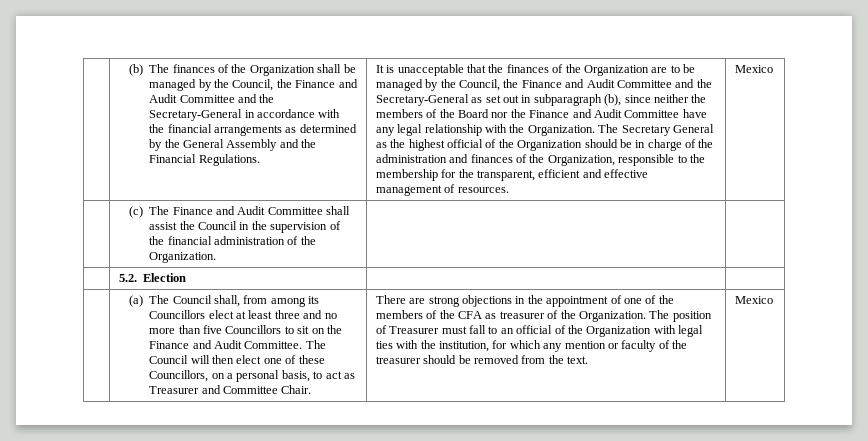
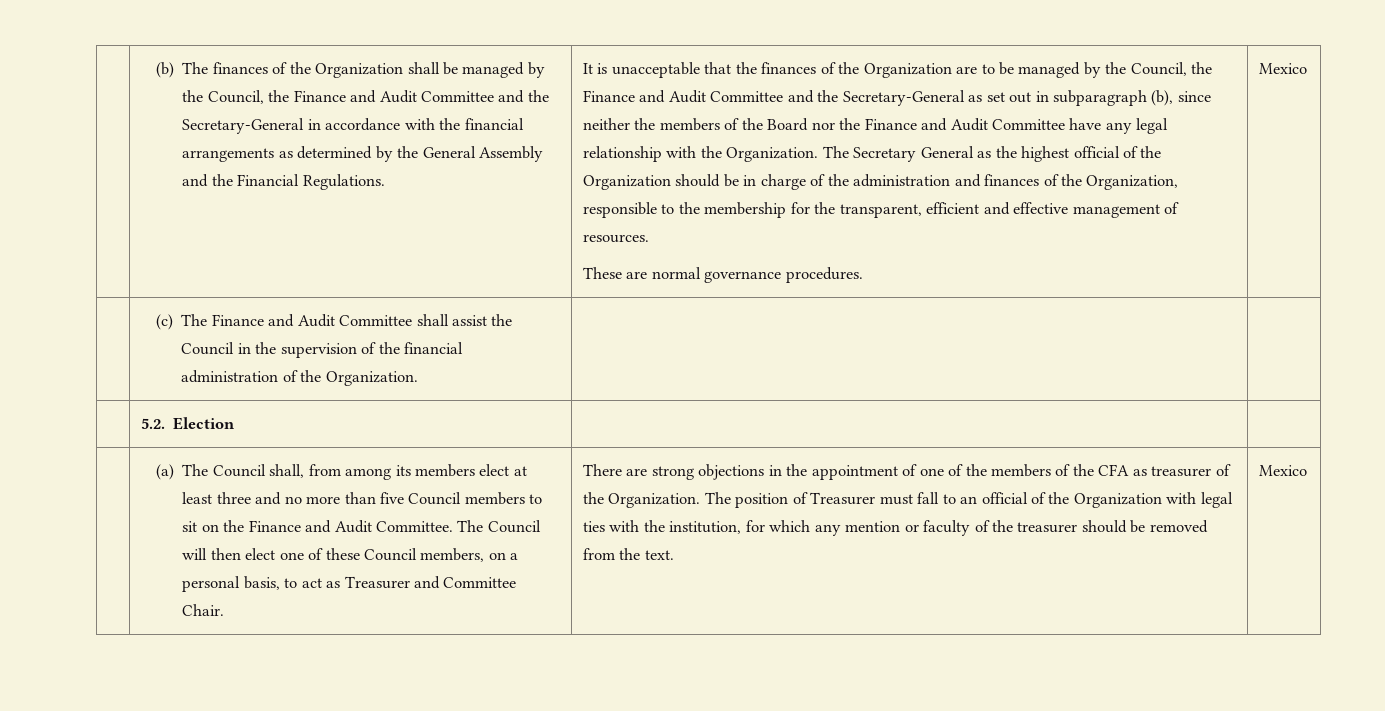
(509, 190) none -> [582,267,863,283] // These are normal governance procedures.
[149,310,206,319] Councillors -> [414,464,475,477] members
[225,325,282,334] Councillors -> [408,492,525,505] Council members
[149,370,209,382] Councillors, -> [363,548,485,562] Council members,

